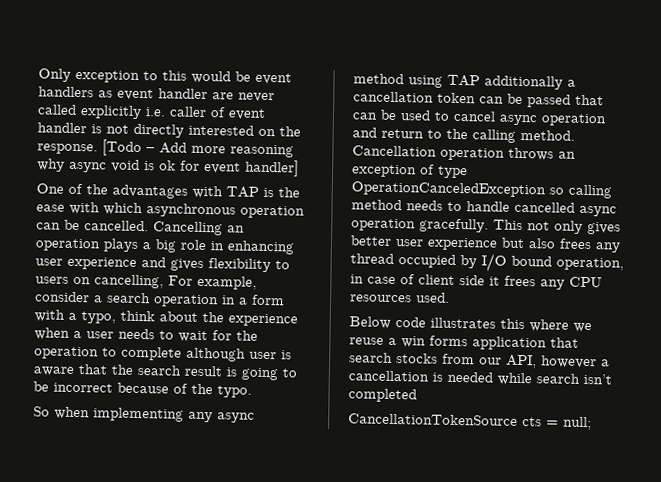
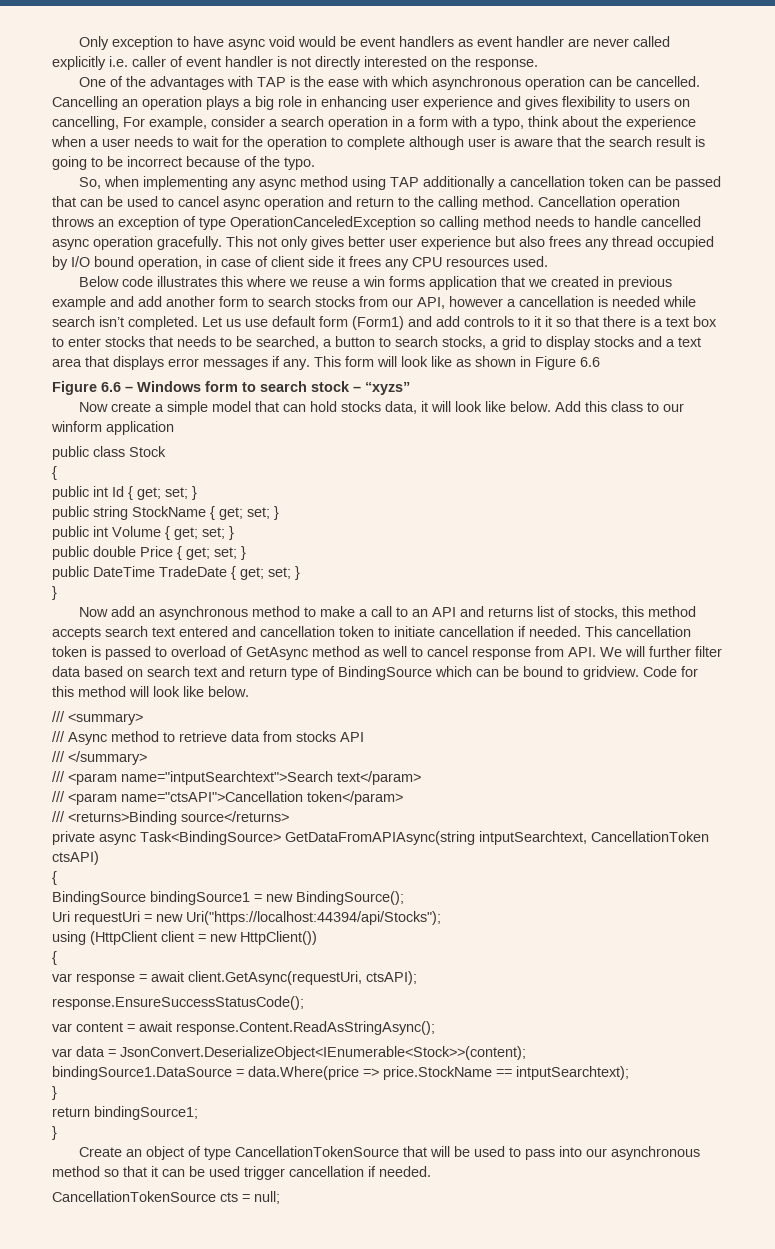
[162,70,187,81] this -> [192,36,295,50] have async void
[102,139,294,158] [37,158,299,177] [Todo – Add more reasoning why async void is ok for event handler] -> (538, 64) none
[33,406,50,417] So -> [78,177,101,189] So,
(579, 342) none -> [527,276,672,290] [52,296,264,310] we created in previous example and add another form to
[348,388,417,403] completed -> [128,316,717,330] [52,336,701,350] [52,356,600,370] [52,381,410,395] [78,401,684,415] [51,421,174,435] [52,446,166,460] [52,466,57,480] [52,486,197,500] [52,506,279,520] [52,526,234,540] [52,546,246,560] [52,566,300,580] [52,586,57,600] [78,606,696,620] [52,626,691,640] [52,646,722,660] [52,666,698,680] [52,686,249,697] [52,711,143,725] [52,731,364,745] [52,751,147,765] [52,771,421,785] [52,791,403,805] [52,811,289,825] [52,831,709,845] [52,851,99,865] [52,871,57,885] [52,891,404,905] [52,911,441,925] [52,931,317,945] [52,951,57,965] [52,971,417,985] [52,996,304,1010] [52,1021,435,1035] [52,1046,526,1060] [52,1066,629,1080] [52,1086,57,1100] [52,1106,198,1120] [52,1126,57,1140] [78,1146,700,1160] [52,1166,431,1180] completed. Let us use default form (Form1) and add controls to it it so that there is a text box to enter stocks that needs to be searched, a button to search stocks, a grid to display stocks and a text area that displays error messages if any. This form will look like as shown in Figure 6.6 // Figure 6.6 – Windows form to search stock – “xyzs” // Now create a simple model that can hold stocks data, it will look like below. Add this class to our winform application // public class Stock // { // public int Id { get; set; } // public string StockName { get; set; } // public int Volume { get; set; } // public double Price { get; set; } // public DateTime TradeDate { get; set; } // } // Now add an asynchronous method to make a call to an API and returns list of stocks, this method accepts search text entered and cancellation token to initiate cancellation if needed. This cancellation token is passed to overload of GetAsync method as well to cancel response from API. We will further filter data based on search text and return type of BindingSource which can be bound to gridview. Code for this method will look like below. // /// <summary> // /// Async method to retrieve data from stocks API // /// </summary> // /// <param name="intputSearchtext">Search text</param> // /// <param name="ctsAPI">Cancellation token</param> // /// <returns>Binding source</returns> // private async Task<BindingSource> GetDataFromAPIAsync(string intputSearchtext, CancellationToken ctsAPI) // { // BindingSource bindingSource1 = new BindingSource(); // Uri requestUri = new Uri("https://localhost:44394/api/Stocks"); // using (HttpClient client = new HttpClient()) // { // var response = await client.GetAsync(requestUri, ctsAPI); // response.EnsureSuccessStatusCode(); // var content = await response.Content.ReadAsStringAsync(); // var data = JsonConvert.DeserializeObject<IEnumerable<Stock>>(content); // bindingSource1.DataSource = data.Where(price => price.StockName == intputSearchtext); // } // return bindingSource1; // } // Create an object of type CancellationTokenSource that will be used to pass into our asynchronous method so that it can be used trigger cancellation if needed.

